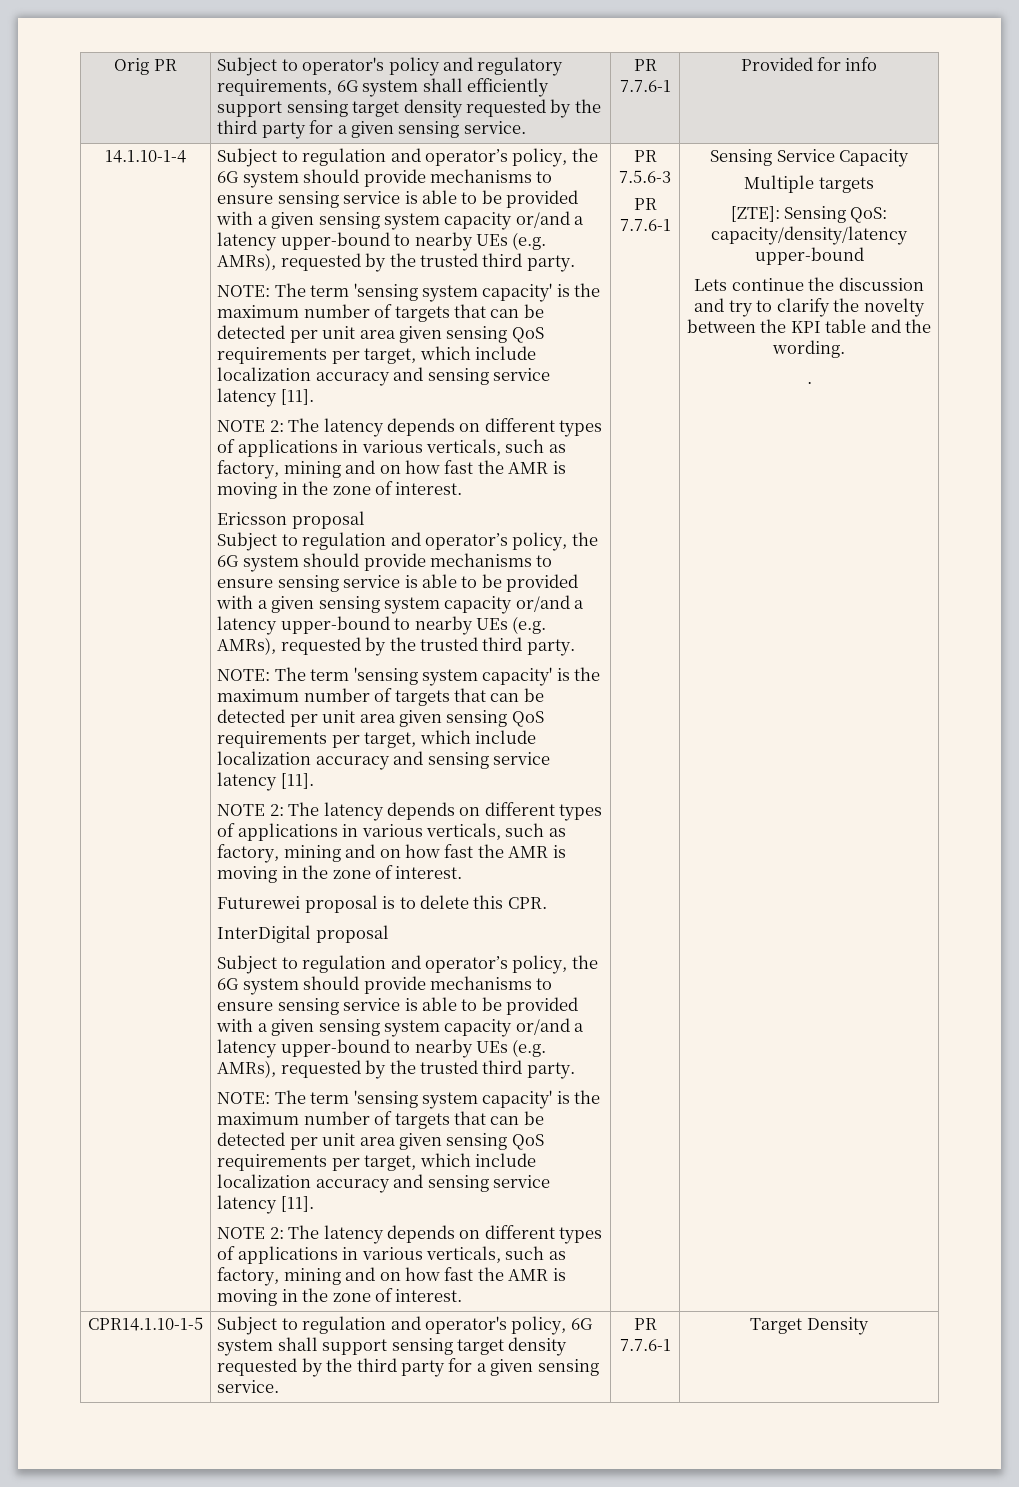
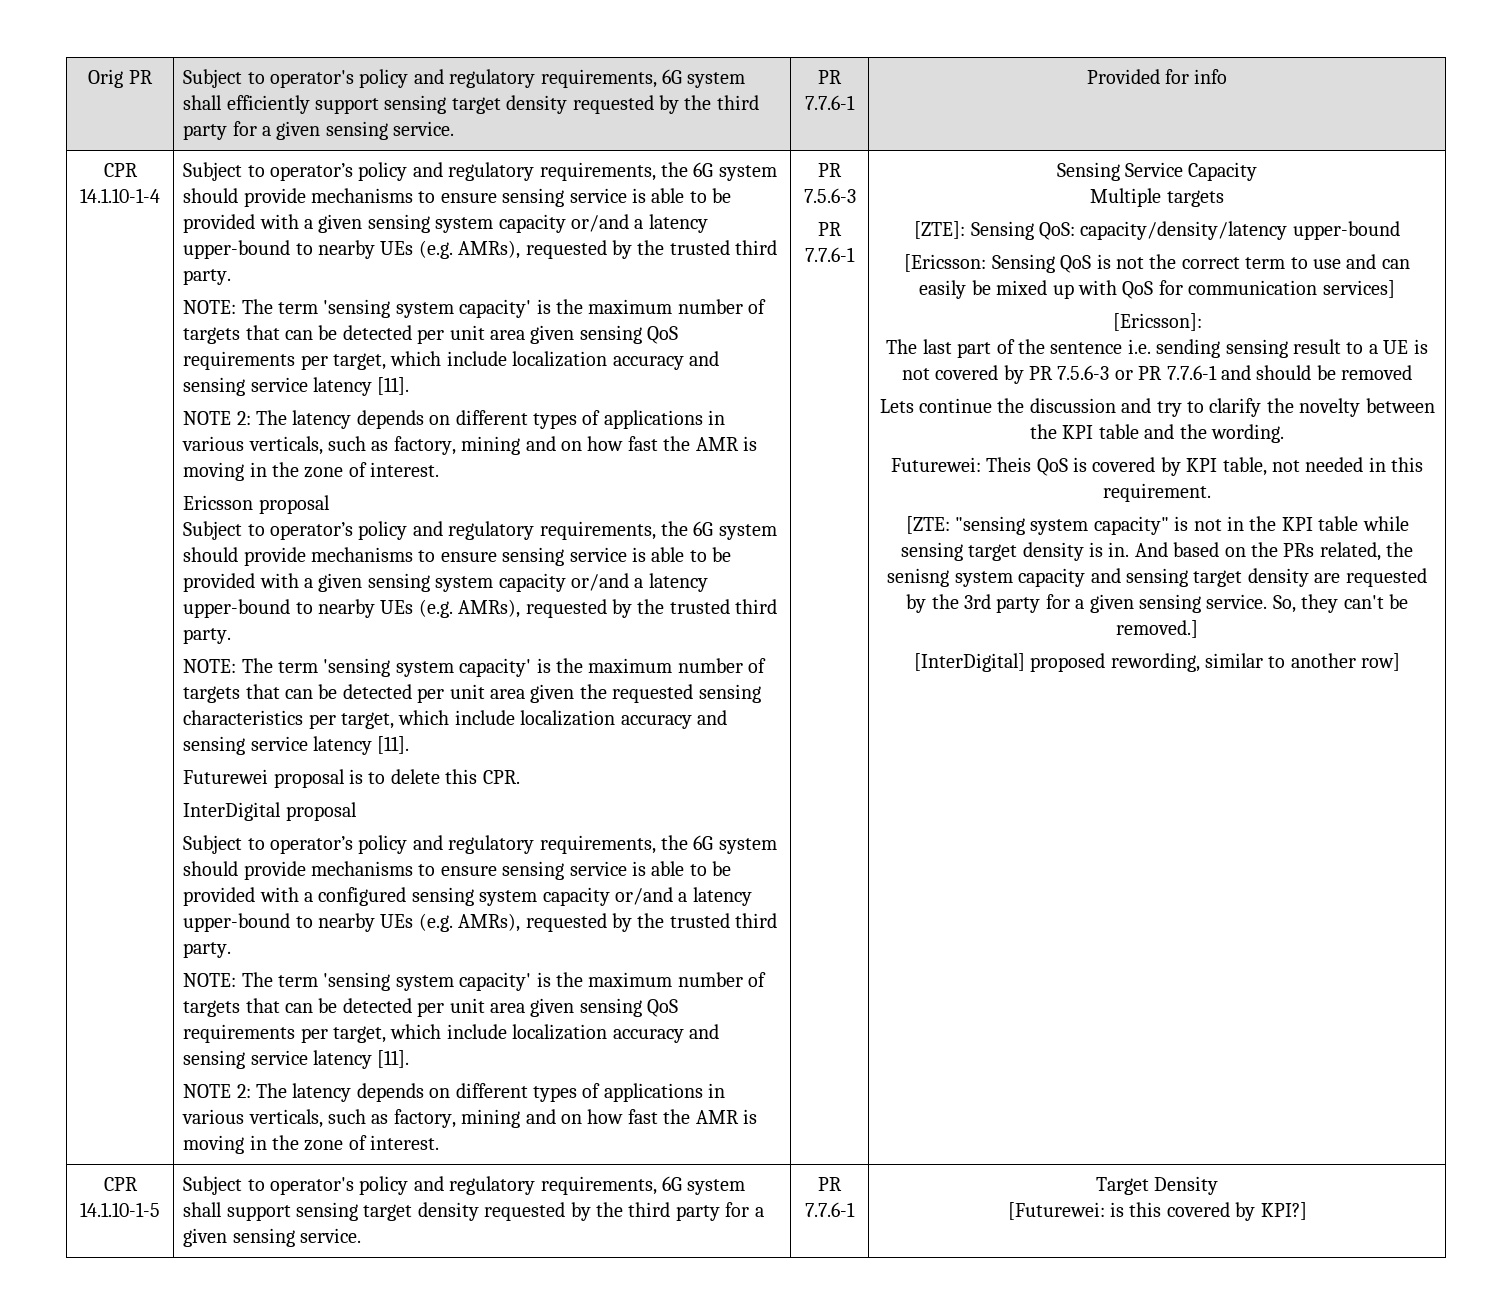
(878, 64) none -> [103,163,138,177] CPR
[302,148,568,167] regulation and operator’s policy, -> [269,162,656,181] operator’s policy and regulatory requirements,
[302,532,568,551] regulation and operator’s policy, -> [269,521,656,540] operator’s policy and regulatory requirements,
[446,710,544,727] [217,731,328,748] sensing QoS requirements -> [579,684,761,703] [183,710,304,725] the requested sensing characteristics
[217,802,603,821] [217,823,566,841] [217,844,566,863] [217,865,463,883] // NOTE 2: The latency depends on different types of applications in various verticals, such as factory, mining and on how fast the AMR is moving in the zone of interest. -> (410, 745) none
[302,955,568,974] regulation and operator’s policy, -> [269,835,656,854] operator’s policy and regulatory requirements,
[271,1019,315,1036] given -> [318,887,407,906] configured
(864, 256) none -> [904,254,1410,273] [919,280,1395,299] [1112,313,1202,331] [886,339,1428,358] [901,365,1413,384] // [Ericsson: Sensing QoS is not the correct term to use and can easily be mixed up with QoS for communication services] // [Ericsson]: // The last part of the sentence i.e. sending sensing result to a UE is not covered by PR 7.5.6-3 or PR 7.7.6-1 and should be removed
[806,381,812,384] [88,1317,203,1331] [217,1316,567,1335] . // CPR14.1.10-1-5 | Subject to regulation and operator's policy, -> [890,457,1424,476] [1103,483,1211,502] [905,516,1409,535] [900,542,1414,561] [887,568,1427,587] [906,594,1408,613] [1116,620,1198,638] [913,653,1401,672] [103,1177,138,1191] [80,1202,160,1217] [183,1176,657,1195] Futurewei: Theis QoS is covered by KPI table, not needed in this requirement. // [ZTE: "sensing system capacity" is not in the KPI table while sensing target density is in. And based on the PRs related, the senisng system capacity and sensing target density are requested by the 3rd party for a given sensing service. So, they can't be removed.] // [InterDigital] proposed rewording, similar to another row] // CPR 14.1.10-1-5 | Subject to operator's policy and regulatory requirements,
(869, 1326) none -> [1007,1202,1307,1221] // [Futurewei: is this covered by KPI?]

